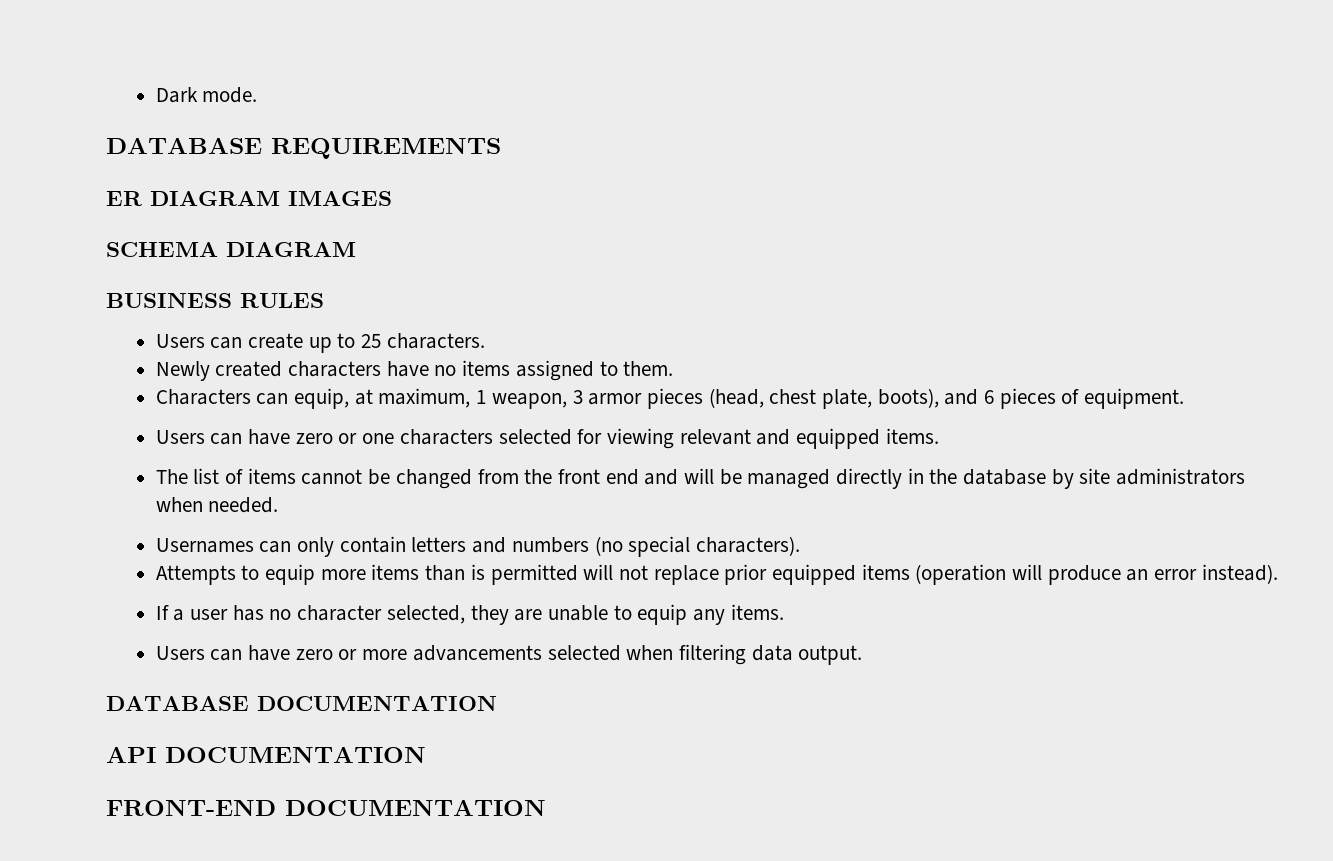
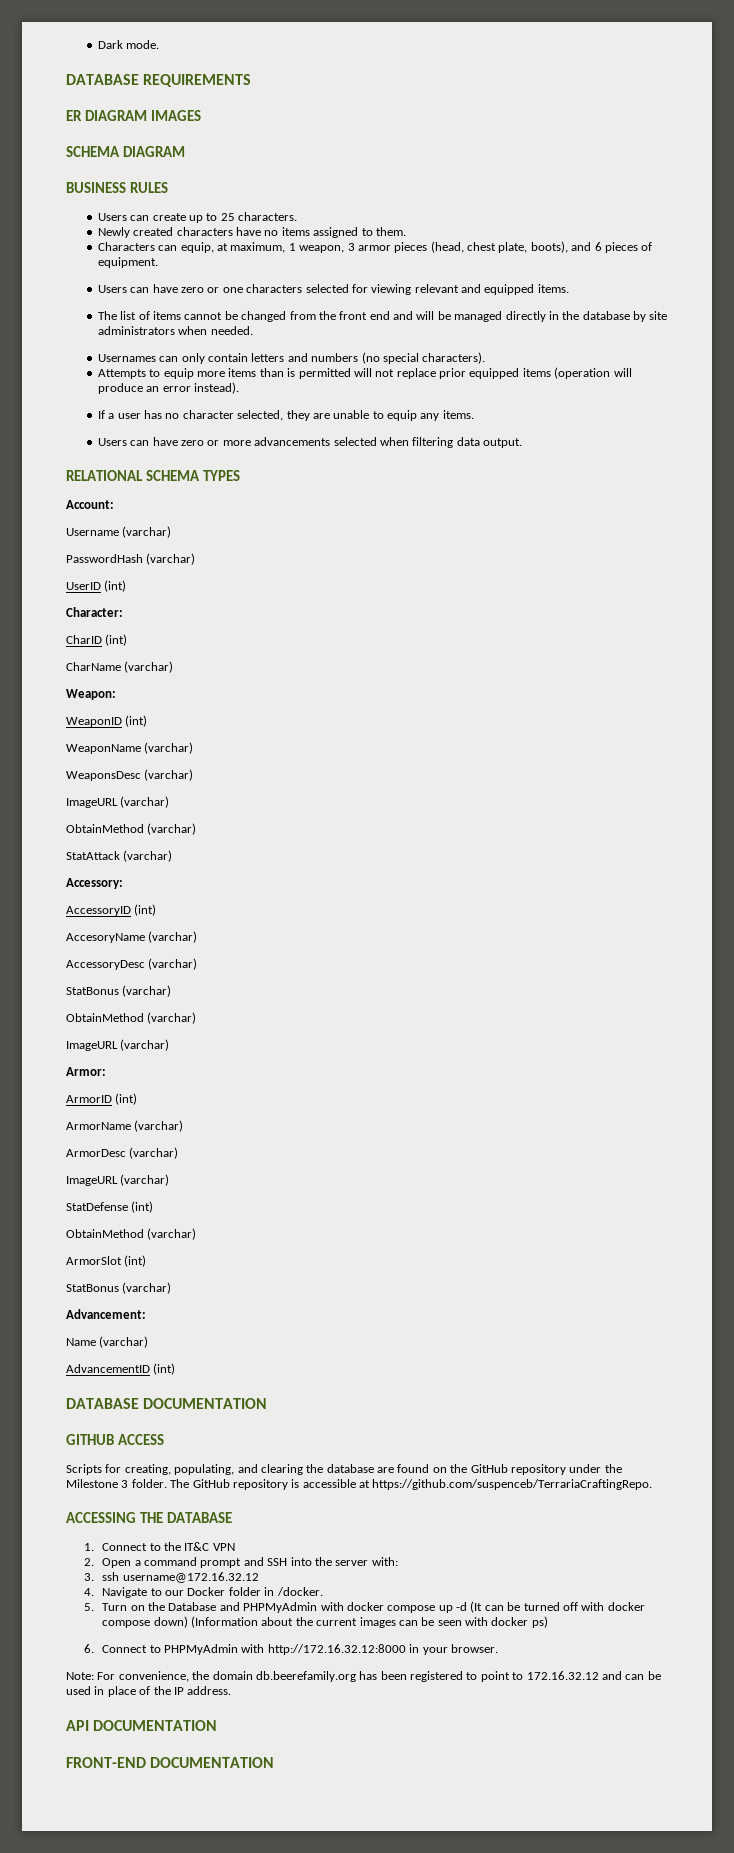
[106,696,497,711] DATABASE DOCUMENTATION -> [66,470,240,481] [66,500,114,509] [66,526,172,538] [66,553,196,565] [66,580,127,592] [66,607,123,617] [66,634,128,646] [66,661,174,673] [66,689,116,700] [66,715,148,727] [66,742,194,754] [66,769,194,781] [66,796,170,808] [66,823,197,835] [66,850,173,862] [66,878,123,889] [66,904,157,916] [66,931,198,943] [66,958,198,970] [66,985,172,997] [66,1012,197,1024] [66,1039,170,1051] [66,1067,106,1076] [66,1093,138,1105] [66,1120,184,1132] [66,1147,179,1159] [66,1174,170,1186] [66,1201,154,1213] [66,1228,197,1240] [66,1255,147,1267] [66,1282,172,1294] [66,1309,146,1319] [66,1336,149,1348] [66,1363,176,1375] [66,1398,268,1409] [66,1434,164,1445] [66,1464,622,1475] [66,1479,653,1490] [66,1512,232,1523] [84,1542,235,1551] [84,1557,398,1568] [84,1572,259,1583] [84,1587,323,1598] [84,1601,645,1613] [102,1616,548,1628] [84,1644,498,1655] [66,1671,661,1682] [66,1686,232,1697] RELATIONAL SCHEMA TYPES // Account: // Username (varchar) // PasswordHash (varchar) // UserID (int) // Character: // CharID (int) // CharName (varchar) // Weapon: // WeaponID (int) // WeaponName (varchar) // WeaponsDesc (varchar) // ImageURL (varchar) // ObtainMethod (varchar) // StatAttack (varchar) // Accessory: // AccessoryID (int) // AccesoryName (varchar) // AccessoryDesc (varchar) // StatBonus (varchar) // ObtainMethod (varchar) // ImageURL (varchar) // Armor: // ArmorID (int) // ArmorName (varchar) // ArmorDesc (varchar) // ImageURL (varchar) // StatDefense (int) // ObtainMethod (varchar) // ArmorSlot (int) // StatBonus (varchar) // Advancement: // Name (varchar) // AdvancementID (int) // DATABASE DOCUMENTATION // GITHUB ACCESS // Scripts for creating, populating, and clearing the database are found on the GitHub repository under the Milestone 3 folder. The GitHub repository is accessible at https://github.com/suspenceb/TerrariaCraftingRepo. // ACCESSING THE DATABASE // 1. Connect to the IT&C VPN // 2. Open a command prompt and SSH into the server with: // 3. ssh username@172.16.32.12 // 4. Navigate to our Docker folder in /docker. // 5. Turn on the Database and PHPMyAdmin with docker compose up -d (It can be turned off with docker compose down) (Information about the current images can be seen with docker ps) // 6. Connect to PHPMyAdmin with http://172.16.32.12:8000 in your browser. // Note: For convenience, the domain db.beerefamily.org has been registered to point to 172.16.32.12 and can be used in place of the IP address.

